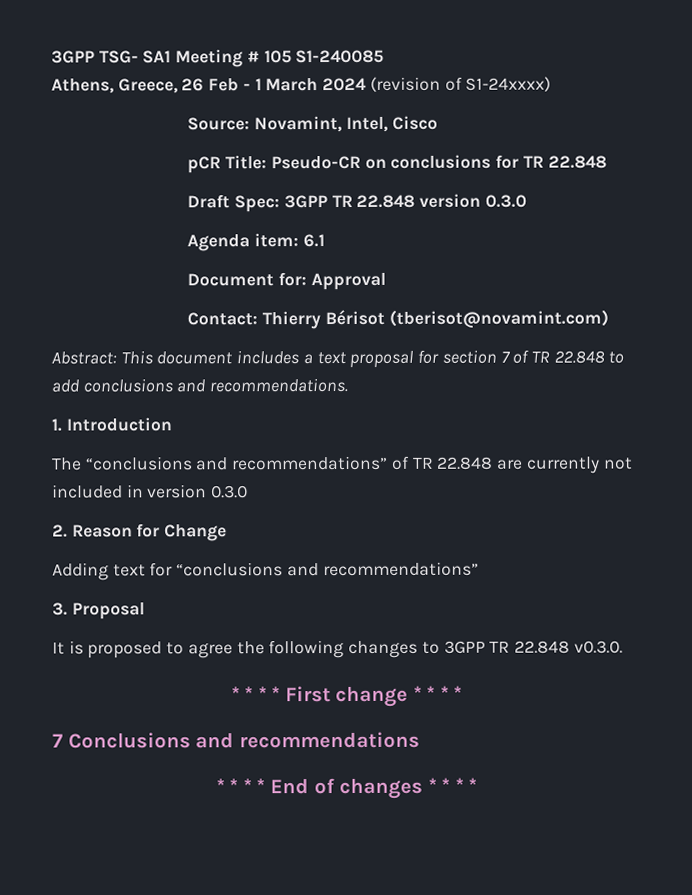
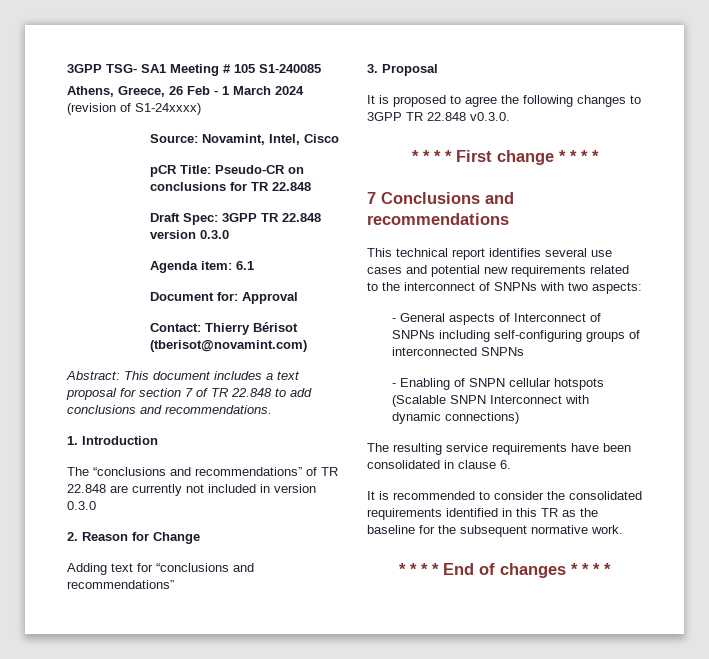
(420, 740) none -> [367,248,612,260] [367,265,629,277] [367,282,642,294] [392,313,602,325] [392,330,641,342] [392,347,525,356] [392,378,605,390] [392,395,590,407] [392,412,520,424] [367,443,631,455] [367,460,511,469] [367,491,642,500] [367,508,598,520] [367,525,623,537] // This technical report identifies several use cases and potential new requirements related to the interconnect of SNPNs with two aspects: // - General aspects of Interconnect of SNPNs including self-configuring groups of interconnected SNPNs // - Enabling of SNPN cellular hotspots (Scalable SNPN Interconnect with dynamic connections) // The resulting service requirements have been consolidated in clause 6. // It is recommended to consider the consolidated requirements identified in this TR as the baseline for the subsequent normative work.

